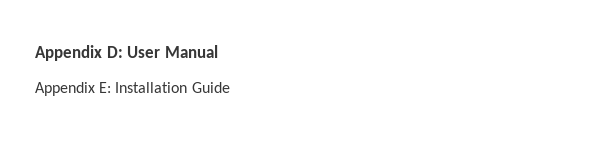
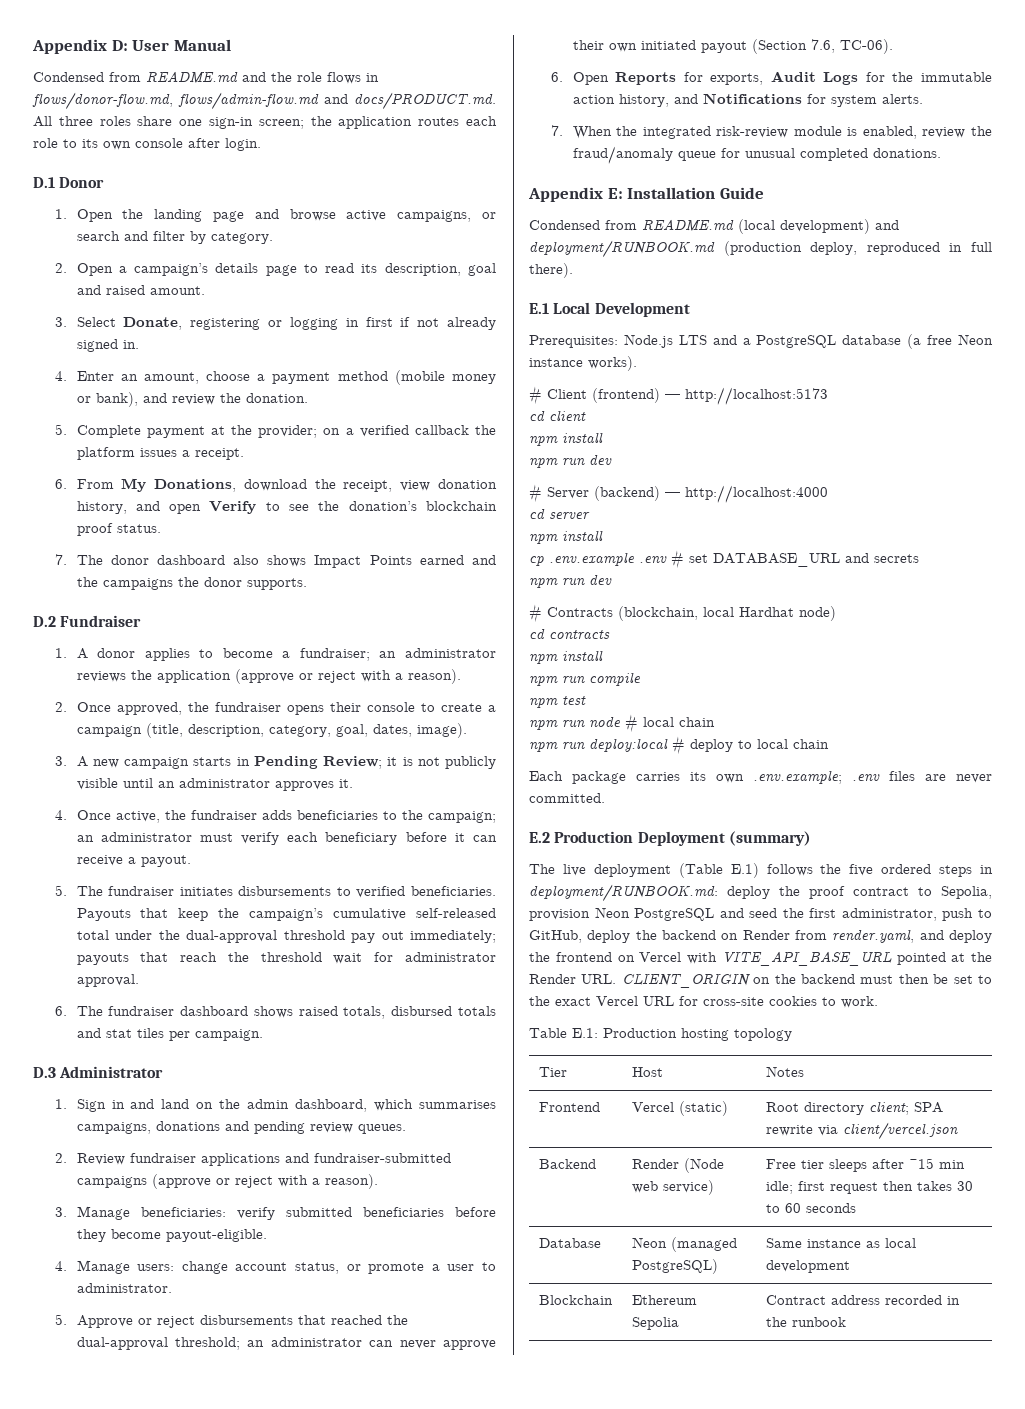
[35,82,230,96] Appendix E: Installation Guide -> [33,71,379,84] [32,92,496,110] [33,116,498,129] [33,138,261,151] [33,177,105,188] [54,209,496,222] [76,231,273,244] [54,263,496,276] [76,285,205,295] [54,317,496,330] [76,339,139,352] [54,370,496,385] [76,392,308,407] [54,424,496,438] [76,447,244,460] [54,478,497,492] [76,501,497,514] [76,523,161,536] [54,554,496,568] [76,577,307,590] [33,615,142,627] [54,648,496,661] [76,669,461,684] [54,702,496,715] [76,723,467,738] [54,756,496,769] [76,778,353,791] [54,810,496,823] [76,832,497,845] [76,855,191,867] [54,885,496,898] [76,908,496,921] [76,930,496,943] [76,952,496,965] [76,974,139,987] [54,1006,496,1019] [76,1028,263,1041] [33,1066,164,1078] [54,1099,496,1112] [76,1121,406,1134] [54,1153,451,1166] [76,1174,378,1189] [54,1206,496,1220] [76,1229,267,1242] [54,1260,496,1274] [76,1283,172,1293] [54,1314,408,1328] [76,1337,497,1350] [572,39,893,54] [550,71,992,85] [572,93,923,107] [550,125,992,139] [572,146,941,164] [528,187,764,202] [529,219,899,234] [529,240,993,258] [529,263,573,278] [529,302,690,317] [529,334,994,349] [529,356,637,371] [529,386,828,405] [529,410,586,422] [529,432,603,446] [529,454,612,468] [529,484,828,503] [529,508,590,519] [529,530,603,544] [529,550,919,569] [529,574,612,588] [529,604,836,623] [529,628,610,640] [529,650,603,664] [529,672,641,686] [529,696,586,708] [529,714,715,733] [529,736,829,755] [529,770,992,784] [529,793,605,803] [529,831,811,846] [529,863,993,878] [529,884,992,902] [529,907,992,921] [529,929,992,943] [529,951,992,966] [529,974,992,988] [529,996,878,1008] [529,1028,792,1041] [538,1067,567,1077] [631,1067,663,1077] [765,1066,804,1077] [538,1102,600,1112] [631,1101,728,1116] [765,1101,943,1115] [765,1122,958,1140] [538,1159,596,1169] [631,1158,724,1173] [631,1180,714,1195] [765,1158,965,1172] [765,1181,973,1194] [765,1203,856,1213] [538,1238,601,1248] [631,1237,737,1252] [631,1259,718,1274] [765,1238,916,1248] [765,1260,850,1273] [538,1295,613,1305] [631,1295,697,1305] [631,1317,679,1330] [765,1295,960,1305] [765,1317,846,1327] Condensed from README.md and the role flows in flows/donor-flow.md, flows/admin-flow.md and docs/PRODUCT.md. All three roles share one sign-in screen; the application routes each role to its own console after login. // D.1 Donor // 1. Open the landing page and browse active campaigns, or search and filter by category. // 2. Open a campaign’s details page to read its description, goal and raised amount. // 3. Select Donate, registering or logging in first if not already signed in. // 4. Enter an amount, choose a payment method (mobile money or bank), and review the donation. // 5. Complete payment at the provider; on a verified callback the platform issues a receipt. // 6. From My Donations, download the receipt, view donation history, and open Verify to see the donation’s blockchain proof status. // 7. The donor dashboard also shows Impact Points earned and the campaigns the donor supports. // D.2 Fundraiser // 1. A donor applies to become a fundraiser; an administrator reviews the application (approve or reject with a reason). // 2. Once approved, the fundraiser opens their console to create a campaign (title, description, category, goal, dates, image). // 3. A new campaign starts in Pending Review; it is not publicly visible until an administrator approves it. // 4. Once active, the fundraiser adds beneficiaries to the campaign; an administrator must verify each beneficiary before it can receive a payout. // 5. The fundraiser initiates disbursements to verified beneficiaries. Payouts that keep the campaign’s cumulative self-released total under the dual-approval threshold pay out immediately; payouts that reach the threshold wait for administrator approval. // 6. The fundraiser dashboard shows raised totals, disbursed totals and stat tiles per campaign. // D.3 Administrator // 1. Sign in and land on the admin dashboard, which summarises campaigns, donations and pending review queues. // 2. Review fundraiser applications and fundraiser-submitted campaigns (approve or reject with a reason). // 3. Manage beneficiaries: verify submitted beneficiaries before they become payout-eligible. // 4. Manage users: change account status, or promote a user to administrator. // 5. Approve or reject disbursements that reached the dual-approval threshold; an administrator can never approve their own initiated payout (Section 7.6, TC-06). // 6. Open Reports for exports, Audit Logs for the immutable action history, and Notifications for system alerts. // 7. When the integrated risk-review module is enabled, review the fraud/anomaly queue for unusual completed donations. // Appendix E: Installation Guide // Condensed from README.md (local development) and deployment/RUNBOOK.md (production deploy, reproduced in full there). // E.1 Local Development // Prerequisites: Node.js LTS and a PostgreSQL database (a free Neon instance works). // # Client (frontend) — http://localhost:5173 // cd client // npm install // npm run dev // # Server (backend) — http://localhost:4000 // cd server // npm install // cp .env.example .env # set DATABASE_URL and secrets // npm run dev // # Contracts (blockchain, local Hardhat node) // cd contracts // npm install // npm run compile // npm test // npm run node # local chain // npm run deploy:local # deploy to local chain // Each package carries its own .env.example; .env files are never committed. // E.2 Production Deployment (summary) // The live deployment (Table E.1) follows the five ordered steps in deployment/RUNBOOK.md: deploy the proof contract to Sepolia, provision Neon PostgreSQL and seed the first administrator, push to GitHub, deploy the backend on Render from render.yaml, and deploy the frontend on Vercel with VITE_API_BASE_URL pointed at the Render URL. CLIENT_ORIGIN on the backend must then be set to the exact Vercel URL for cross-site cookies to work. // Table E.1: Production hosting topology // Tier | Host | Notes // Frontend | Vercel (static) | Root directory client; SPA rewrite via client/vercel.json // Backend | Render (Node web service) | Free tier sleeps after ~15 min idle; first request then takes 30 to 60 seconds // Database | Neon (managed PostgreSQL) | Same instance as local development // Blockchain | Ethereum Sepolia | Contract address recorded in the runbook

